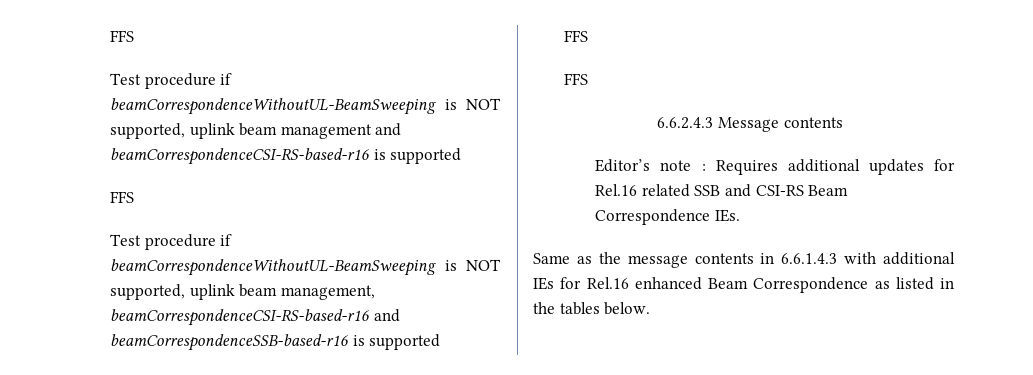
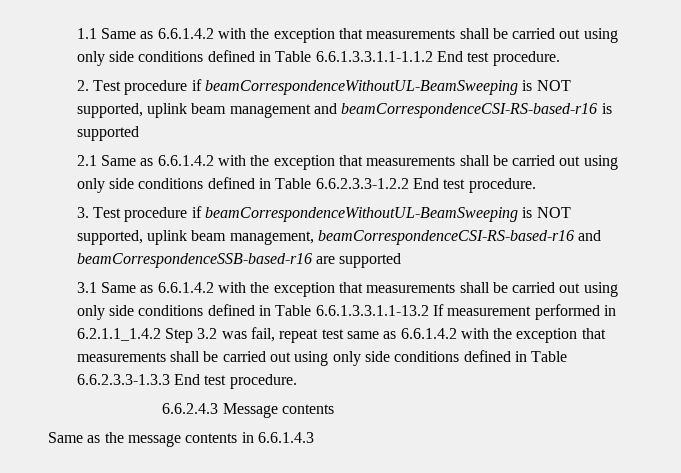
[110,30,135,42] FFS // -> [76,28,618,43] [76,50,560,66] [76,80,89,91] 1.1 Same as 6.6.1.4.2 with the exception that measurements shall be carried out using only side conditions defined in Table 6.6.1.3.3.1.1-1.1.2 End test procedure. // 2.
[110,191,135,203] FFS // -> [76,155,618,170] [76,177,536,193] [76,207,89,218] 2.1 Same as 6.6.1.4.2 with the exception that measurements shall be carried out using only side conditions defined in Table 6.6.2.3.3-1.2.2 End test procedure. // 3.
[352,334,441,350] [564,30,589,42] [564,73,589,85] [657,117,843,132] [595,159,955,175] [595,184,849,197] [595,209,740,225] is supported // FFS // FFS // 6.6.2.4.3 Message contents // Editor’s note : Requires additional updates for Rel.16 related SSB and CSI-RS Beam Correspondence IEs. -> [315,253,402,268] [76,282,618,297] [76,304,616,320] [76,327,606,343] [76,350,568,366] [76,374,297,389] [162,403,335,418] are supported // 3.1 Same as 6.6.1.4.2 with the exception that measurements shall be carried out using only side conditions defined in Table 6.6.1.3.3.1.1-13.2 If measurement performed in 6.2.1.1_1.4.2 Step 3.2 was fail, repeat test same as 6.6.1.4.2 with the exception that measurements shall be carried out using only side conditions defined in Table 6.6.2.3.3-1.3.3 End test procedure. // 6.6.2.4.3 Message contents
[844,252,955,265] [533,277,954,293] [533,302,651,315] with additional IEs for Rel.16 enhanced Beam Correspondence as listed in the tables below. -> (314, 437) none

